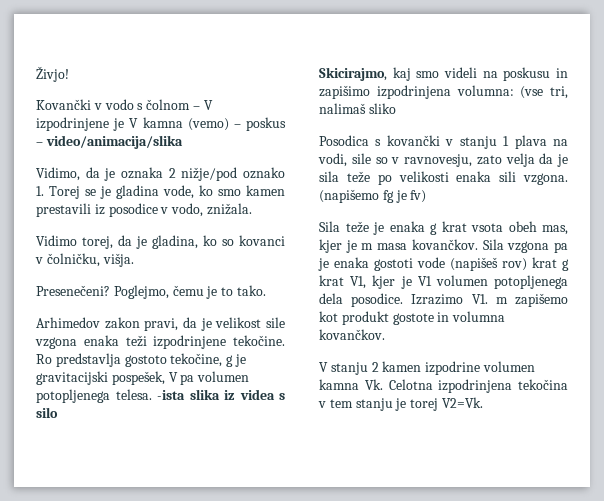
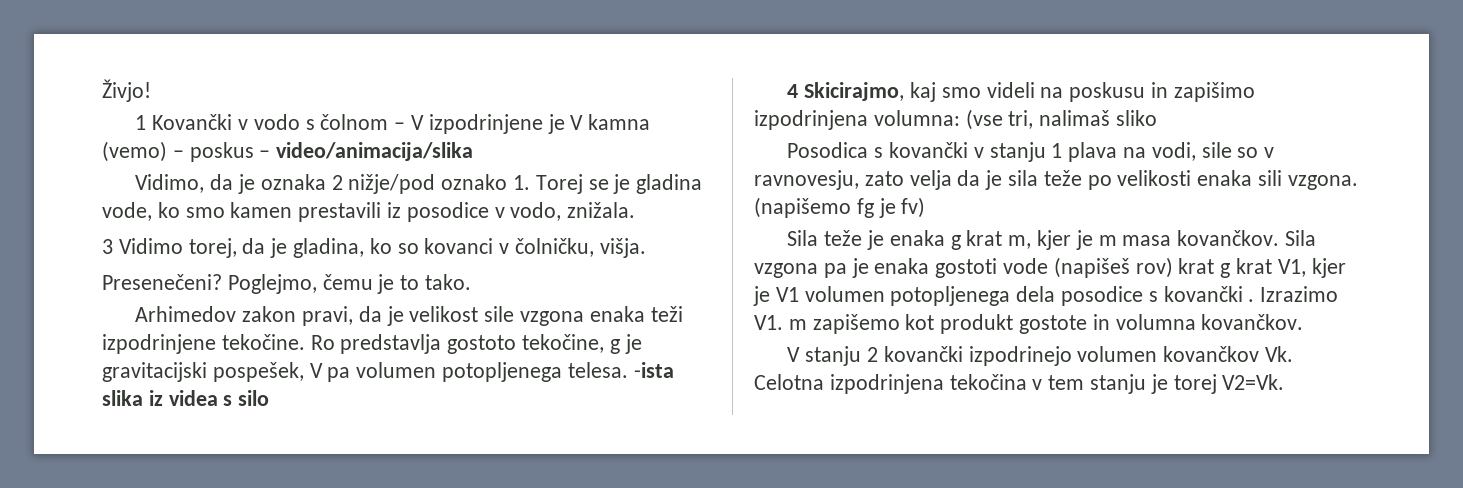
(69, 74) none -> [135,115,147,130] 1
(252, 209) none -> [102,239,113,254] 3
(58, 412) none -> [787,84,799,98] 4
[471,221,568,235] vsota obeh mas, -> [1008,235,1032,249] m,
[351,293,404,307] posodice. -> [1061,286,1255,306] posodice s kovančki .
[382,361,535,375] [319,379,359,390] kamen izpodrine volumen kamna -> [883,346,1260,366] kovančki izpodrinejo volumen kovančkov

